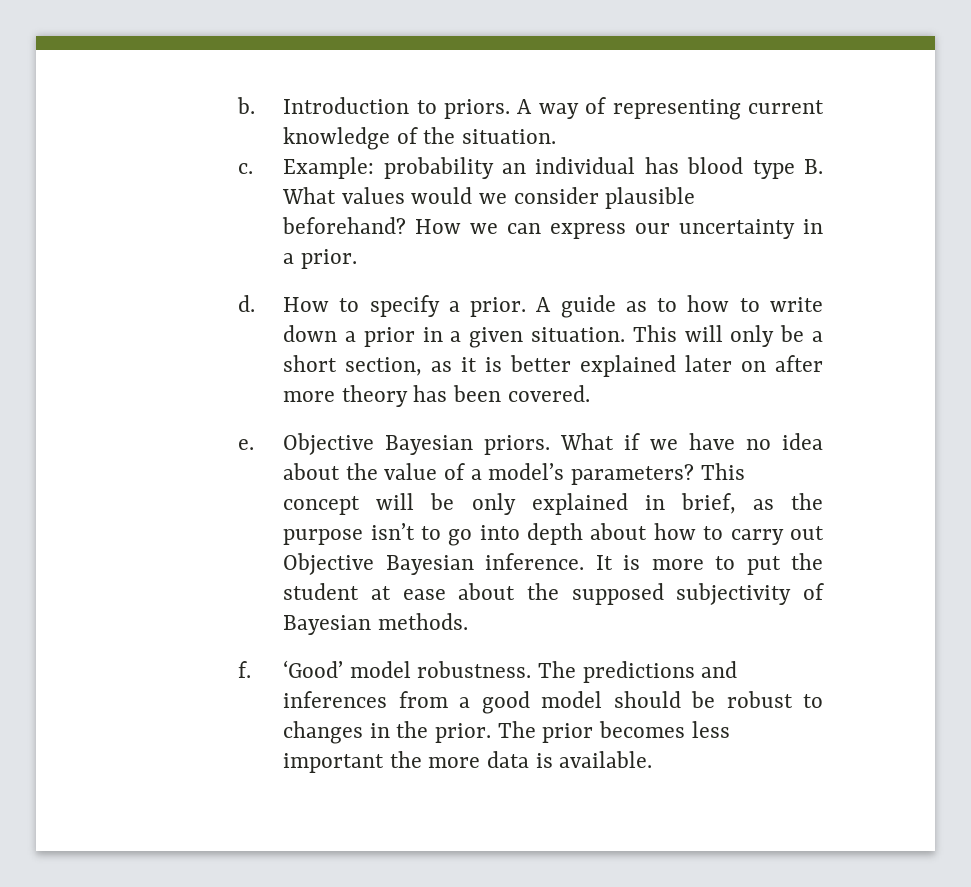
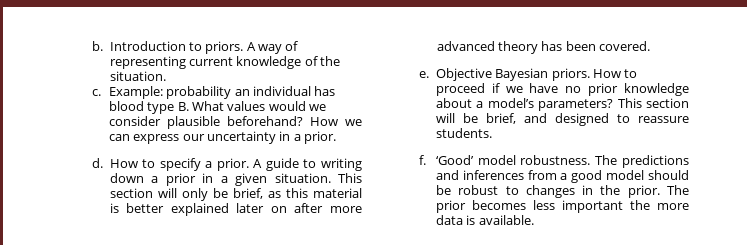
[625,295,824,312] as to how to write -> [303,158,363,171] to writing
(677, 333) none -> [109,188,153,198] section
[812,331,823,342] [283,355,478,376] a short section, as it -> [232,188,362,199] brief, as this material
(336, 396) none -> [436,41,495,51] advanced
[560,433,615,450] What -> [593,69,638,78] [435,83,485,96] How to proceed
[781,433,823,450] [283,463,466,480] idea about the value of -> [588,83,689,96] [435,98,472,108] prior knowledge about
[283,496,361,515] concept -> [646,98,689,108] section
[471,493,823,515] [283,523,824,546] [283,553,823,575] [283,583,824,605] [283,613,468,635] only explained in brief, as the purpose isn’t to go into depth about how to carry out Objective Bayesian inference. It is more to put the student at ease about the supposed subjectivity of Bayesian methods. -> [485,113,689,126] [435,128,492,138] brief, and designed to reassure students.

